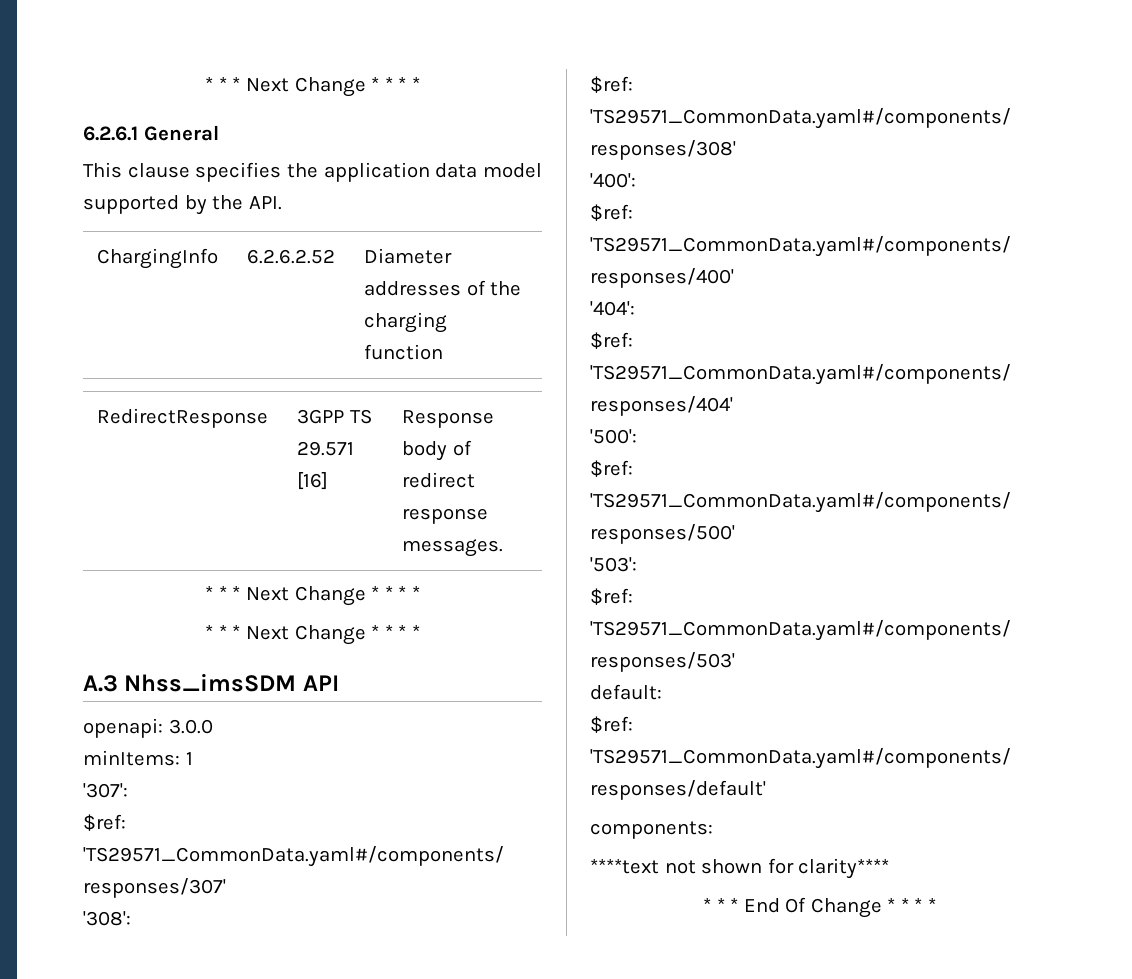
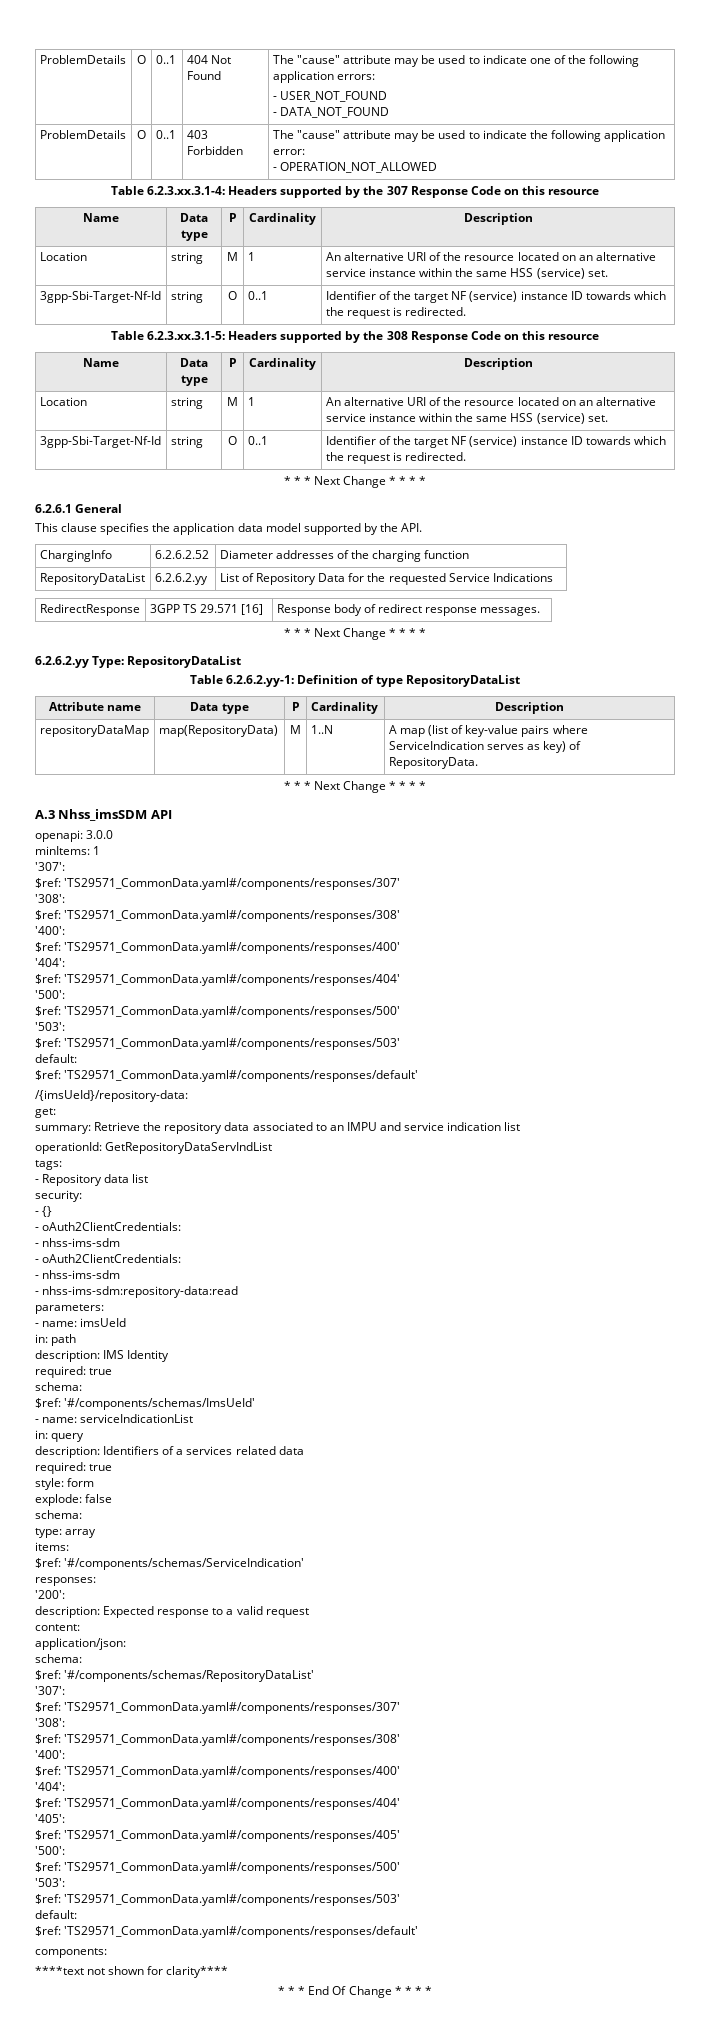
(205, 83) none -> [39,55,126,64] [137,55,146,64] [155,55,176,64] [186,55,232,64] [186,71,221,80] [272,55,640,67] [272,71,376,83] [272,91,388,102] [272,107,390,118] [39,130,126,139] [137,130,146,139] [155,130,176,139] [186,130,208,139] [186,146,243,155] [272,130,665,142] [272,149,305,155] [272,162,438,173] [110,186,600,198] [83,213,119,222] [180,213,208,222] [180,230,208,241] [228,213,237,222] [249,213,316,225] [463,213,533,225] [39,252,87,261] [170,252,203,264] [227,252,238,261] [247,252,255,261] [325,252,656,261] [325,268,608,279] [39,291,161,303] [170,291,203,303] [228,291,237,300] [247,291,268,300] [325,291,666,303] [325,307,467,319] [110,331,600,343] [83,358,119,367] [180,358,208,367] [180,375,208,386] [228,358,237,367] [249,358,316,370] [463,358,533,370] [39,397,87,406] [170,397,203,409] [227,397,238,406] [247,397,255,406] [325,397,656,406] [325,413,608,424] [39,436,161,448] [170,436,203,448] [228,436,237,445] [247,436,268,445] [325,436,666,448] [325,452,467,464] ProblemDetails | O | 0..1 | 404 Not Found | The "cause" attribute may be used to indicate one of the following application errors: // - USER_NOT_FOUND // - DATA_NOT_FOUND // ProblemDetails | O | 0..1 | 403 Forbidden | The "cause" attribute may be used to indicate the following application error: // - OPERATION_NOT_ALLOWED // Table 6.2.3.xx.3.1-4: Headers supported by the 307 Response Code on this resource // Name | Data type | P | Cardinality | Description // Location | string | M | 1 | An alternative URI of the resource located on an alternative service instance within the same HSS (service) set. // 3gpp-Sbi-Target-Nf-Id | string | O | 0..1 | Identifier of the target NF (service) instance ID towards which the request is redirected. // Table 6.2.3.xx.3.1-5: Headers supported by the 308 Response Code on this resource // Name | Data type | P | Cardinality | Description // Location | string | M | 1 | An alternative URI of the resource located on an alternative service instance within the same HSS (service) set. // 3gpp-Sbi-Target-Nf-Id | string | O | 0..1 | Identifier of the target NF (service) instance ID towards which the request is redirected. //
(444, 352) none -> [39,573,145,585] [154,573,208,585] [219,573,553,585] // RepositoryDataList | 6.2.6.2.yy | List of Repository Data for the requested Service Indications
(420, 592) none -> [35,656,242,668] [189,675,521,687] [48,702,142,711] [190,702,249,714] [291,702,300,711] [310,702,378,714] [495,702,564,714] [39,725,149,737] [158,725,278,737] [290,725,301,734] [310,725,333,734] [388,725,588,737] [388,741,582,753] [388,757,478,769] // 6.2.6.2.yy Type: RepositoryDataList // Table 6.2.6.2.yy-1: Definition of type RepositoryDataList // Attribute name | Data type | P | Cardinality | Description // repositoryDataMap | map(RepositoryData) | M | 1..N | A map (list of key-value pairs where ServiceIndication serves as key) of RepositoryData.
(766, 790) none -> [35,1090,188,1102] [35,1108,56,1118] [35,1122,521,1134] [35,1142,273,1154] [35,1160,62,1170] [35,1174,149,1186] [35,1190,82,1202] [35,1206,53,1217] [35,1222,182,1231] [35,1238,121,1247] [35,1254,182,1263] [35,1270,121,1279] [35,1286,239,1298] [35,1304,104,1314] [35,1318,127,1327] [35,1334,77,1346] [35,1350,170,1362] [35,1366,113,1378] [35,1382,82,1391] [35,1398,256,1410] [35,1414,194,1423] [35,1430,85,1442] [35,1446,304,1458] [35,1462,113,1474] [35,1478,95,1490] [35,1494,113,1506] [35,1510,82,1519] [35,1528,97,1538] [35,1542,69,1551] [35,1558,305,1570] [35,1577,96,1586] [35,1590,65,1599] [35,1606,309,1618] [35,1624,80,1631] [35,1638,126,1650] [35,1654,82,1663] [35,1670,315,1682] [35,1686,65,1695] [35,1702,401,1714] [35,1718,65,1727] [35,1734,401,1746] [35,1750,65,1759] [35,1766,401,1778] [35,1782,65,1791] [35,1798,401,1810] [35,1814,65,1823] [35,1830,401,1842] [35,1846,65,1855] [35,1862,401,1874] [35,1878,65,1887] [35,1894,401,1906] [35,1910,77,1919] [35,1926,419,1938] // /{imsUeId}/repository-data: // get: // summary: Retrieve the repository data associated to an IMPU and service indication list // operationId: GetRepositoryDataServIndList // tags: // - Repository data list // security: // - {} // - oAuth2ClientCredentials: // - nhss-ims-sdm // - oAuth2ClientCredentials: // - nhss-ims-sdm // - nhss-ims-sdm:repository-data:read // parameters: // - name: imsUeId // in: path // description: IMS Identity // required: true // schema: // $ref: '#/components/schemas/ImsUeId' // - name: serviceIndicationList // in: query // description: Identifiers of a services related data // required: true // style: form // explode: false // schema: // type: array // items: // $ref: '#/components/schemas/ServiceIndication' // responses: // '200': // description: Expected response to a valid request // content: // application/json: // schema: // $ref: '#/components/schemas/RepositoryDataList' // '307': // $ref: 'TS29571_CommonData.yaml#/components/responses/307' // '308': // $ref: 'TS29571_CommonData.yaml#/components/responses/308' // '400': // $ref: 'TS29571_CommonData.yaml#/components/responses/400' // '404': // $ref: 'TS29571_CommonData.yaml#/components/responses/404' // '405': // $ref: 'TS29571_CommonData.yaml#/components/responses/405' // '500': // $ref: 'TS29571_CommonData.yaml#/components/responses/500' // '503': // $ref: 'TS29571_CommonData.yaml#/components/responses/503' // default: // $ref: 'TS29571_CommonData.yaml#/components/responses/default'

